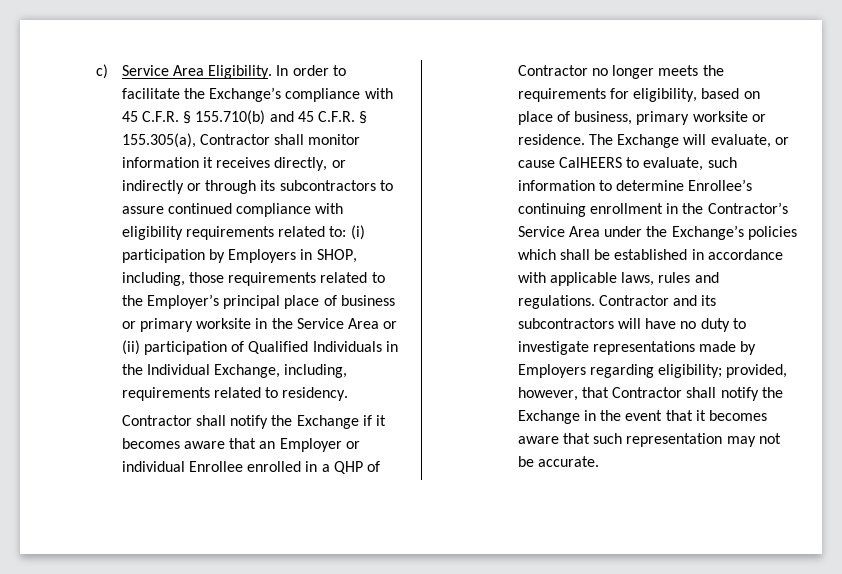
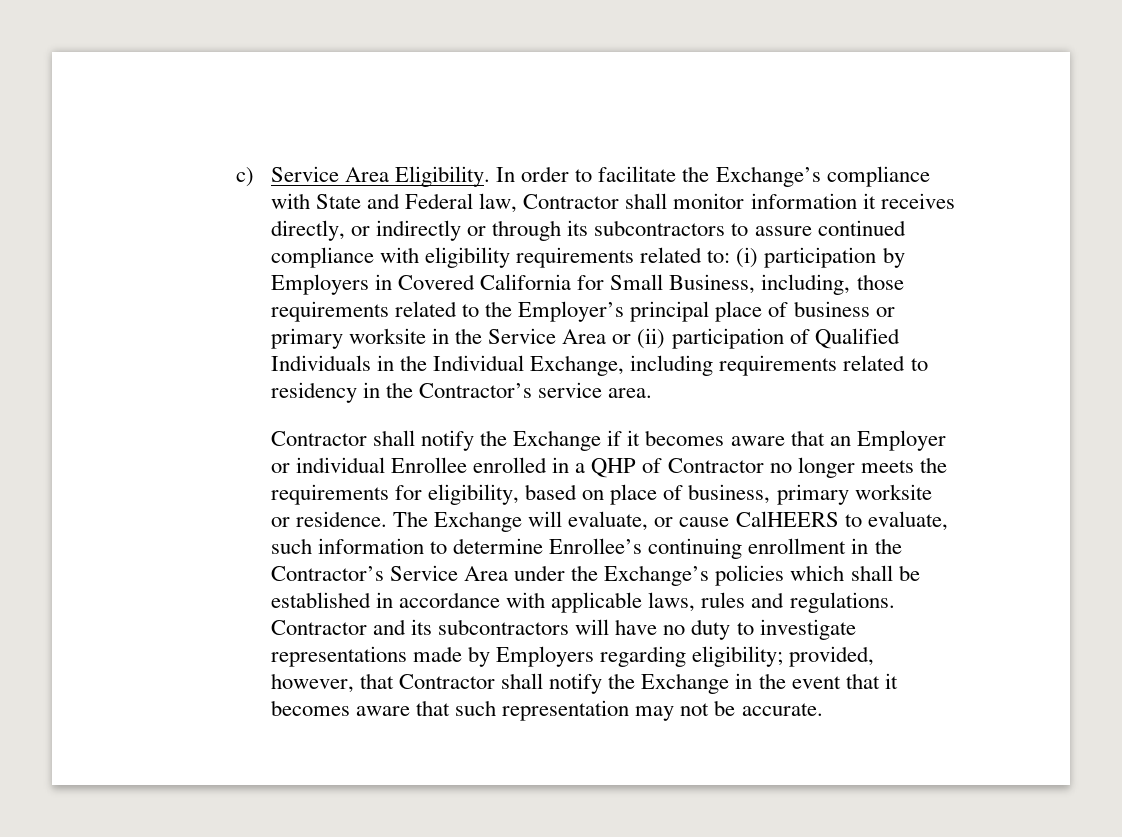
[121,110,368,125] [121,133,196,148] 45 C.F.R. § 155.710(b) and 45 C.F.R. § 155.305(a), -> [315,193,518,213] State and Federal law,
[316,249,357,263] SHOP, -> [398,274,756,294] Covered California for Small Business,
[284,364,348,378] [121,387,349,401] including, requirements related to residency. -> [630,355,928,376] [270,382,653,403] including requirements related to residency in the Contractor’s service area.

